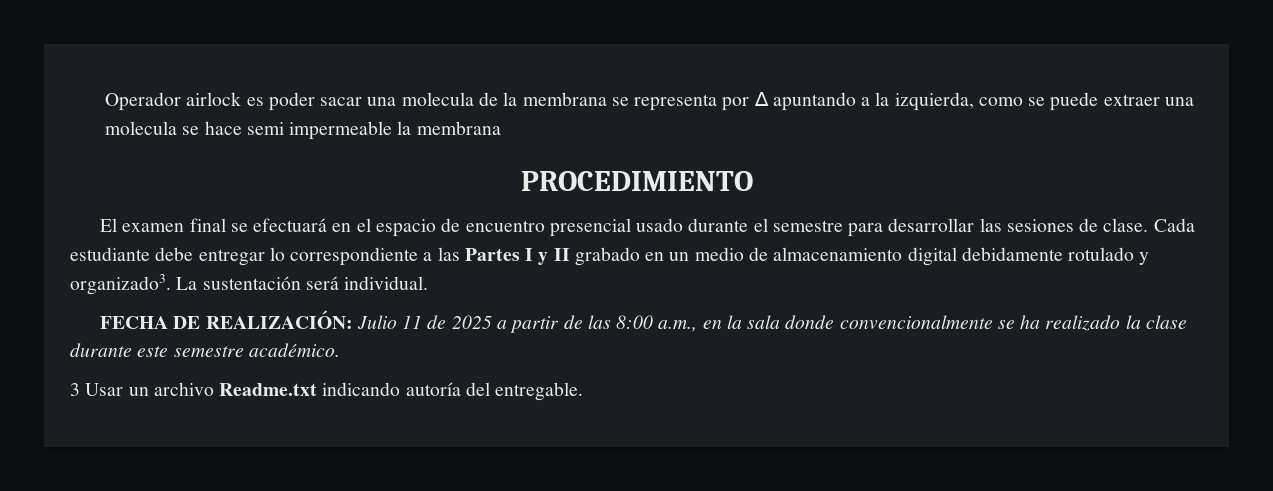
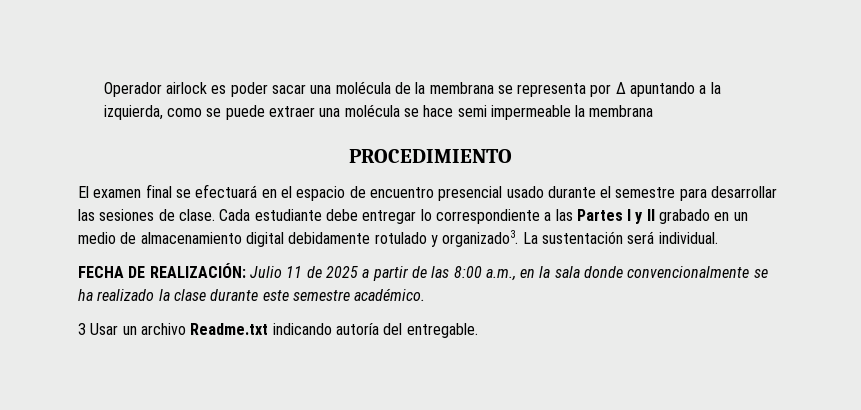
[401,92,474,106] molecula -> [335,81,391,94] molécula
[105,121,178,135] molecula -> [344,104,400,117] molécula

